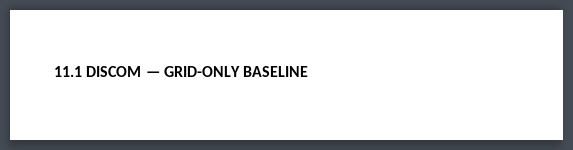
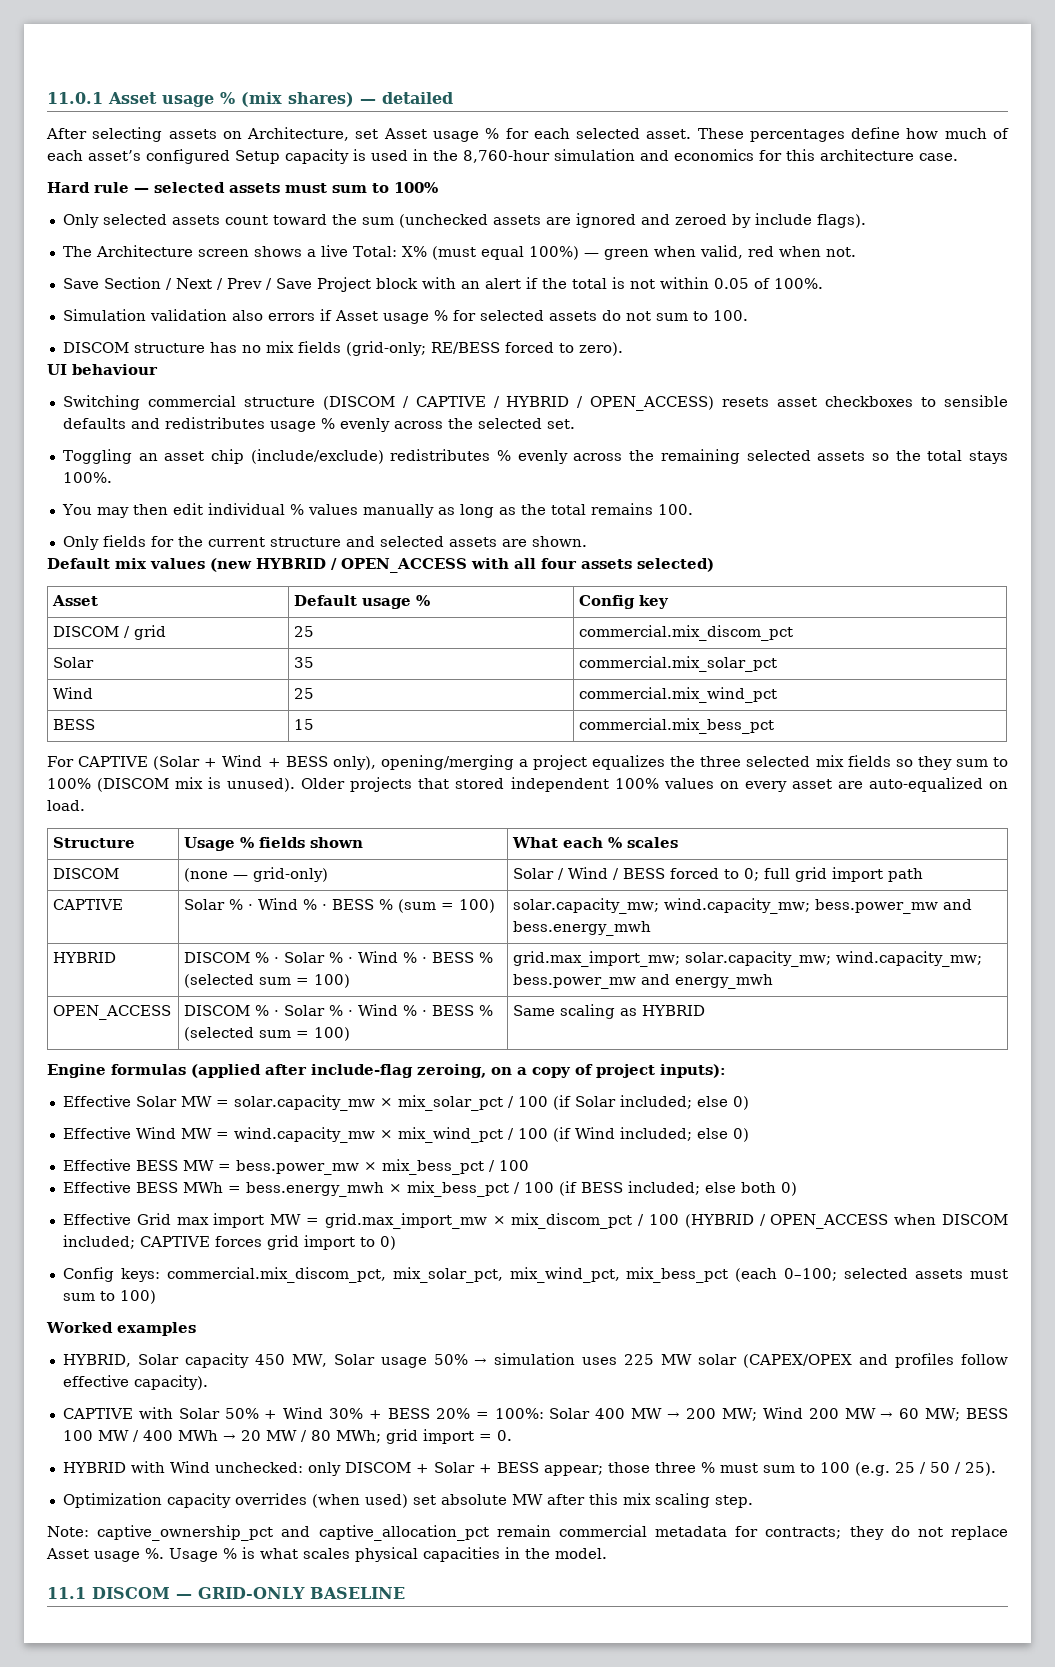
(54, 71) none -> [47,92,453,107] [46,127,1010,142] [47,149,958,164] [47,182,438,193] [62,213,866,228] [62,245,856,260] [62,277,823,292] [62,309,748,324] [62,341,623,356] [47,364,158,375] [62,395,1008,411] [62,417,575,432] [62,449,1008,464] [62,472,112,483] [61,503,693,518] [62,535,587,550] [47,558,714,573] [52,595,99,606] [294,595,431,609] [579,595,670,609] [53,625,167,640] [294,626,315,637] [579,625,794,641] [53,657,95,668] [294,657,315,668] [579,656,778,672] [53,687,94,699] [294,688,315,699] [579,687,778,703] [53,719,96,730] [294,719,315,730] [579,718,775,734] [47,755,1009,770] [47,777,1008,792] [47,800,85,811] [53,837,136,848] [184,837,364,851] [512,837,679,848] [53,868,120,879] [184,867,329,882] [513,867,924,882] [53,899,124,910] [184,898,496,913] [513,898,973,914] [513,921,652,936] [53,952,117,963] [184,951,494,963] [184,974,351,988] [513,951,983,967] [513,974,774,989] [53,1005,172,1020] [184,1004,494,1016] [184,1027,351,1041] [513,1004,706,1019] [47,1064,726,1078] [62,1095,749,1111] [62,1127,749,1143] [62,1159,529,1175] [62,1181,797,1197] [62,1213,1008,1229] [62,1235,396,1250] [62,1267,1008,1283] [62,1290,156,1304] [46,1322,196,1336] [62,1353,1008,1368] [62,1375,208,1390] [62,1407,1009,1421] [62,1429,512,1444] [62,1461,996,1476] [62,1493,753,1508] [47,1525,1008,1541] [46,1547,607,1562] 11.0.1 Asset usage % (mix shares) — detailed // After selecting assets on Architecture, set Asset usage % for each selected asset. These percentages define how much of each asset’s configured Setup capacity is used in the 8,760-hour simulation and economics for this architecture case. // Hard rule — selected assets must sum to 100% // Only selected assets count toward the sum (unchecked assets are ignored and zeroed by include flags). // The Architecture screen shows a live Total: X% (must equal 100%) — green when valid, red when not. // Save Section / Next / Prev / Save Project block with an alert if the total is not within 0.05 of 100%. // Simulation validation also errors if Asset usage % for selected assets do not sum to 100. // DISCOM structure has no mix fields (grid-only; RE/BESS forced to zero). // UI behaviour // Switching commercial structure (DISCOM / CAPTIVE / HYBRID / OPEN_ACCESS) resets asset checkboxes to sensible defaults and redistributes usage % evenly across the selected set. // Toggling an asset chip (include/exclude) redistributes % evenly across the remaining selected assets so the total stays 100%. // You may then edit individual % values manually as long as the total remains 100. // Only fields for the current structure and selected assets are shown. // Default mix values (new HYBRID / OPEN_ACCESS with all four assets selected) // Asset | Default usage % | Config key // DISCOM / grid | 25 | commercial.mix_discom_pct // Solar | 35 | commercial.mix_solar_pct // Wind | 25 | commercial.mix_wind_pct // BESS | 15 | commercial.mix_bess_pct // For CAPTIVE (Solar + Wind + BESS only), opening/merging a project equalizes the three selected mix fields so they sum to 100% (DISCOM mix is unused). Older projects that stored independent 100% values on every asset are auto-equalized on load. // Structure | Usage % fields shown | What each % scales // DISCOM | (none — grid-only) | Solar / Wind / BESS forced to 0; full grid import path // CAPTIVE | Solar % · Wind % · BESS % (sum = 100) | solar.capacity_mw; wind.capacity_mw; bess.power_mw and bess.energy_mwh // HYBRID | DISCOM % · Solar % · Wind % · BESS % (selected sum = 100) | grid.max_import_mw; solar.capacity_mw; wind.capacity_mw; bess.power_mw and energy_mwh // OPEN_ACCESS | DISCOM % · Solar % · Wind % · BESS % (selected sum = 100) | Same scaling as HYBRID // Engine formulas (applied after include-flag zeroing, on a copy of project inputs): // Effective Solar MW = solar.capacity_mw × mix_solar_pct / 100 (if Solar included; else 0) // Effective Wind MW = wind.capacity_mw × mix_wind_pct / 100 (if Wind included; else 0) // Effective BESS MW = bess.power_mw × mix_bess_pct / 100 // Effective BESS MWh = bess.energy_mwh × mix_bess_pct / 100 (if BESS included; else both 0) // Effective Grid max import MW = grid.max_import_mw × mix_discom_pct / 100 (HYBRID / OPEN_ACCESS when DISCOM included; CAPTIVE forces grid import to 0) // Config keys: commercial.mix_discom_pct, mix_solar_pct, mix_wind_pct, mix_bess_pct (each 0–100; selected assets must sum to 100) // Worked examples // HYBRID, Solar capacity 450 MW, Solar usage 50% → simulation uses 225 MW solar (CAPEX/OPEX and profiles follow effective capacity). // CAPTIVE with Solar 50% + Wind 30% + BESS 20% = 100%: Solar 400 MW → 200 MW; Wind 200 MW → 60 MW; BESS 100 MW / 400 MWh → 20 MW / 80 MWh; grid import = 0. // HYBRID with Wind unchecked: only DISCOM + Solar + BESS appear; those three % must sum to 100 (e.g. 25 / 50 / 25). // Optimization capacity overrides (when used) set absolute MW after this mix scaling step. // Note: captive_ownership_pct and captive_allocation_pct remain commercial metadata for contracts; they do not replace Asset usage %. Usage % is what scales physical capacities in the model. //

